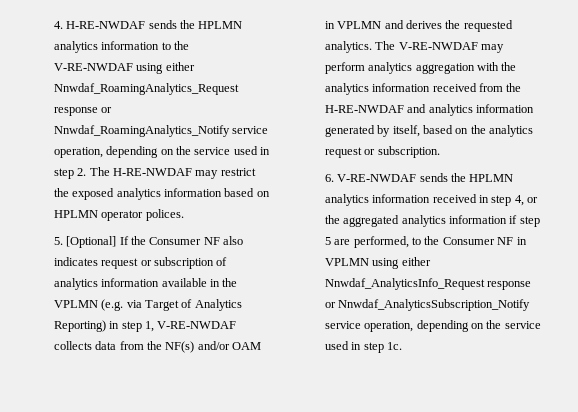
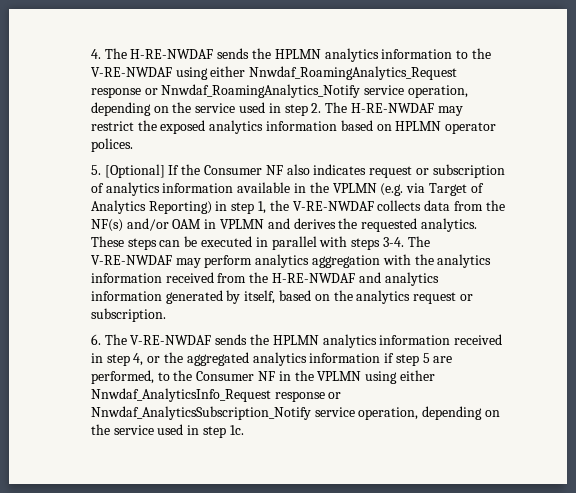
(63, 25) none -> [104,48,127,59] The
(154, 326) none -> [269,200,289,211] the
(372, 47) none -> [90,236,404,250] These steps can be executed in parallel with steps 3-4.
(334, 178) none -> [104,334,127,345] The
(527, 241) none -> [294,370,314,381] the

